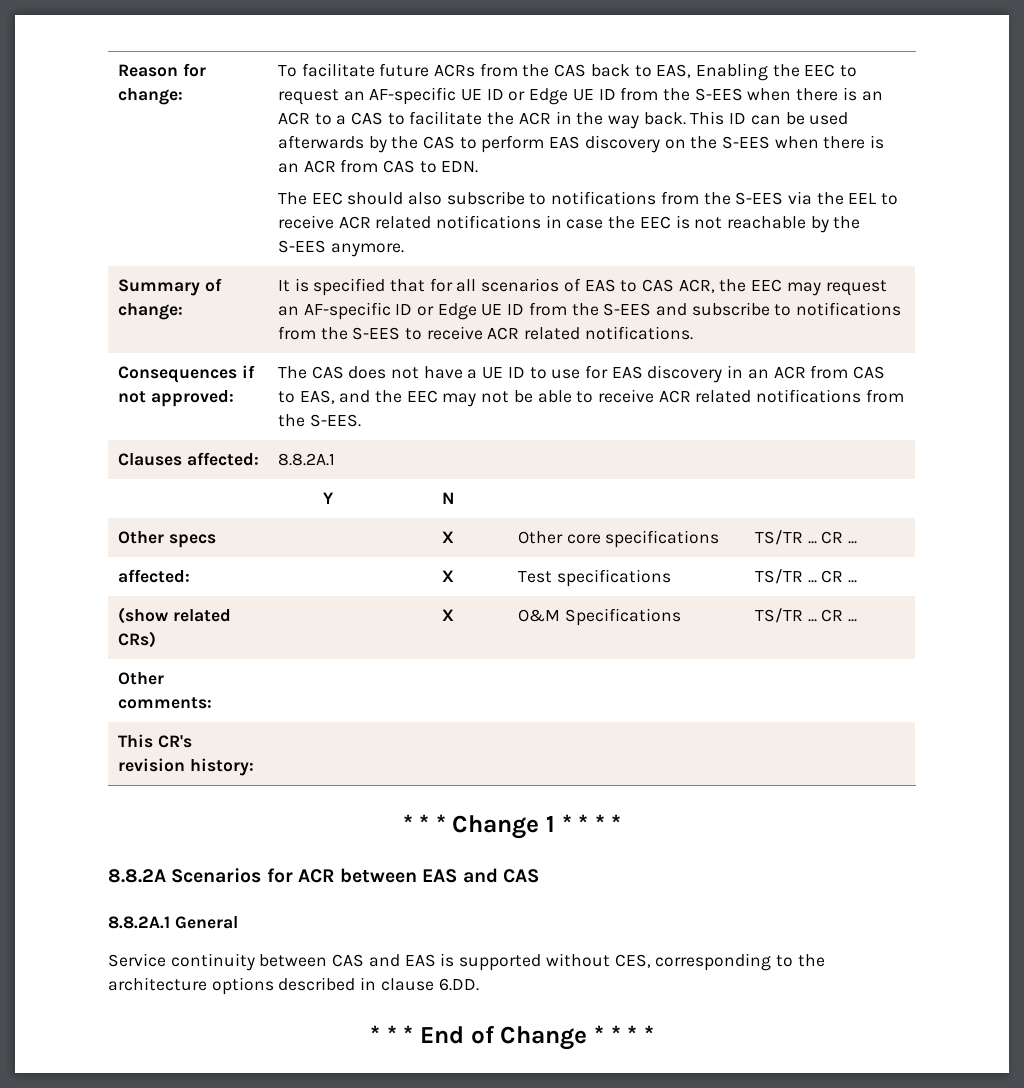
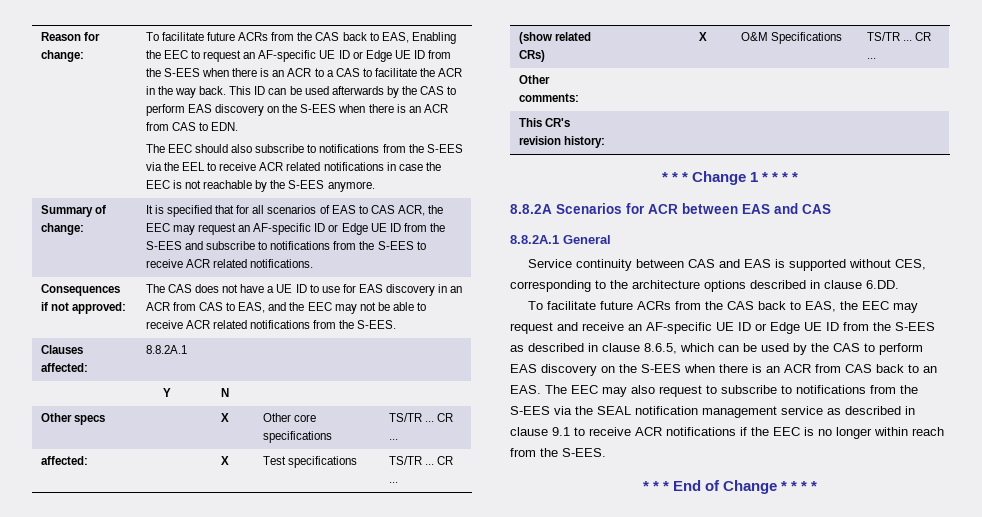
(479, 984) none -> [528,301,919,313] [510,322,935,334] [510,343,923,355] [510,364,937,376] [510,385,918,397] [510,406,915,418] [510,427,944,439] [510,448,606,457] // To facilitate future ACRs from the CAS back to EAS, the EEC may request and receive an AF-specific UE ID or Edge UE ID from the S-EES as described in clause 8.6.5, which can be used by the CAS to perform EAS discovery on the S-EES when there is an ACR from CAS back to an EAS. The EEC may also request to subscribe to notifications from the S-EES via the SEAL notification management service as described in clause 9.1 to receive ACR notifications if the EEC is no longer within reach from the S-EES.

